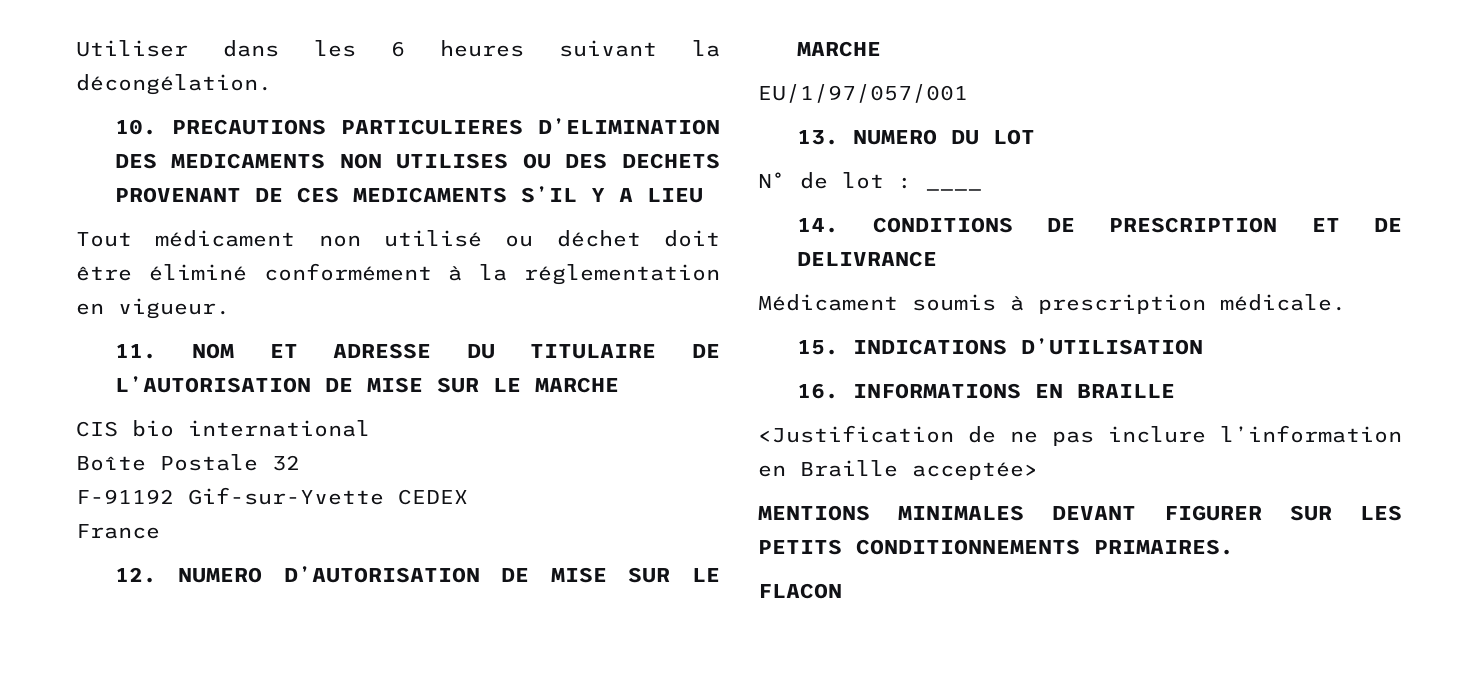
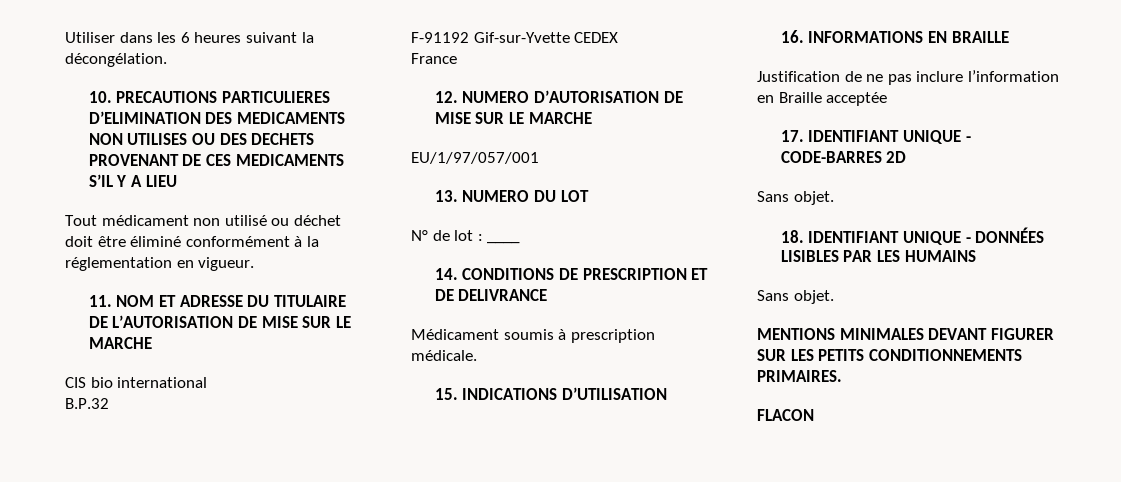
[76,454,300,471] Boîte Postale 32 -> [65,398,109,409] B.P.32
[758,425,954,443] <Justification -> [757,71,840,82] Justification
[912,462,1038,480] acceptée> -> [826,92,888,106] [780,130,971,144] [780,151,907,163] [757,191,834,205] [780,227,1045,245] [780,250,976,262] [757,290,834,304] acceptée // 17. IDENTIFIANT UNIQUE - CODE-BARRES 2D // Sans objet. // 18. IDENTIFIANT UNIQUE - DONNÉES LISIBLES PAR LES HUMAINS // Sans objet.

